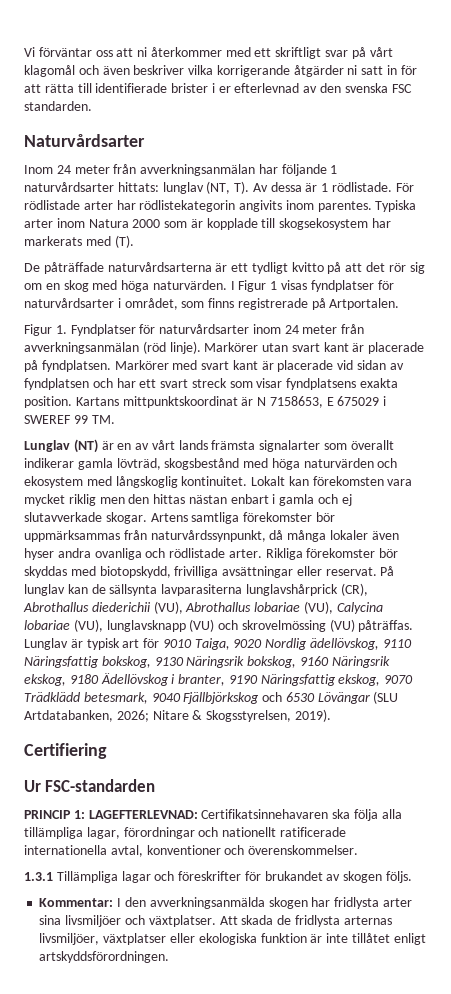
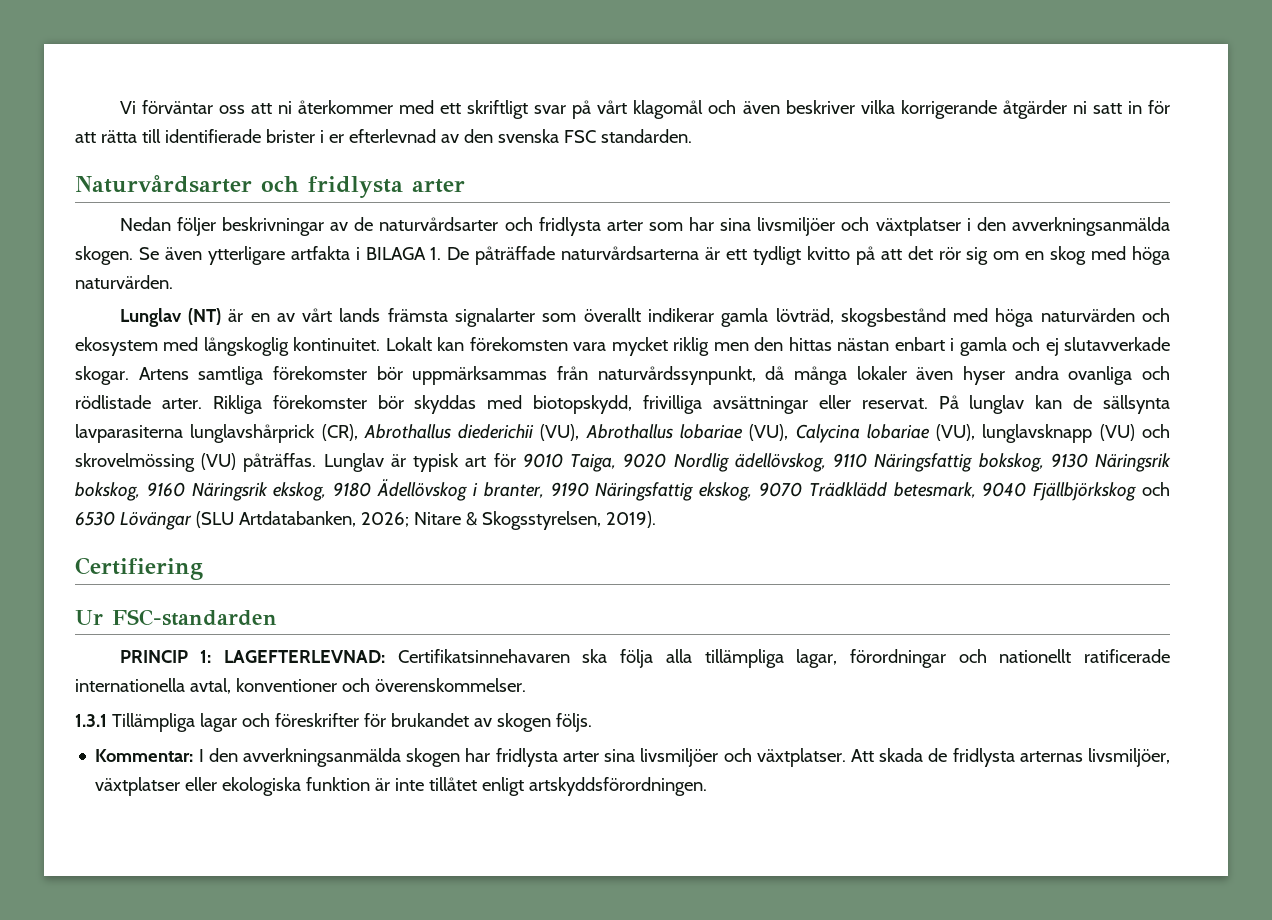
[24,164,338,176] [24,181,414,194] [24,200,417,212] [24,218,392,230] [24,235,134,248] // Inom 24 meter från avverkningsanmälan har följande 1 naturvårdsarter hittats: lunglav (NT, T). Av dessa är 1 rödlistade. För rödlistade arter har rödlistekategorin angivits inom parentes. Typiska arter inom Natura 2000 som är kopplade till skogsekosystem har markerats med (T). // -> [261,176,465,198] [119,217,1171,236] [75,246,442,265] och fridlysta arter // Nedan följer beskrivningar av de naturvårdsarter och fridlysta arter som har sina livsmiljöer och växtplatser i den avverkningsanmälda skogen. Se även ytterligare artfakta i BILAGA 1.
[230,280,394,292] [24,298,400,310] [24,324,365,336] [24,341,425,354] [24,360,404,372] [24,378,399,390] [24,396,387,408] [24,415,115,424] I Figur 1 visas fyndplatser för naturvårdsarter i området, som finns registrerade på Artportalen. // Figur 1. Fyndplatser för naturvårdsarter inom 24 meter från avverkningsanmälan (röd linje). Markörer utan svart kant är placerade på fyndplatsen. Markörer med svart kant är placerade vid sidan av fyndplatsen och har ett svart streck som visar fyndplatsens exakta position. Kartans mittpunktskoordinat är N 7158653, E 675029 i SWEREF 99 TM. -> (173, 282) none

